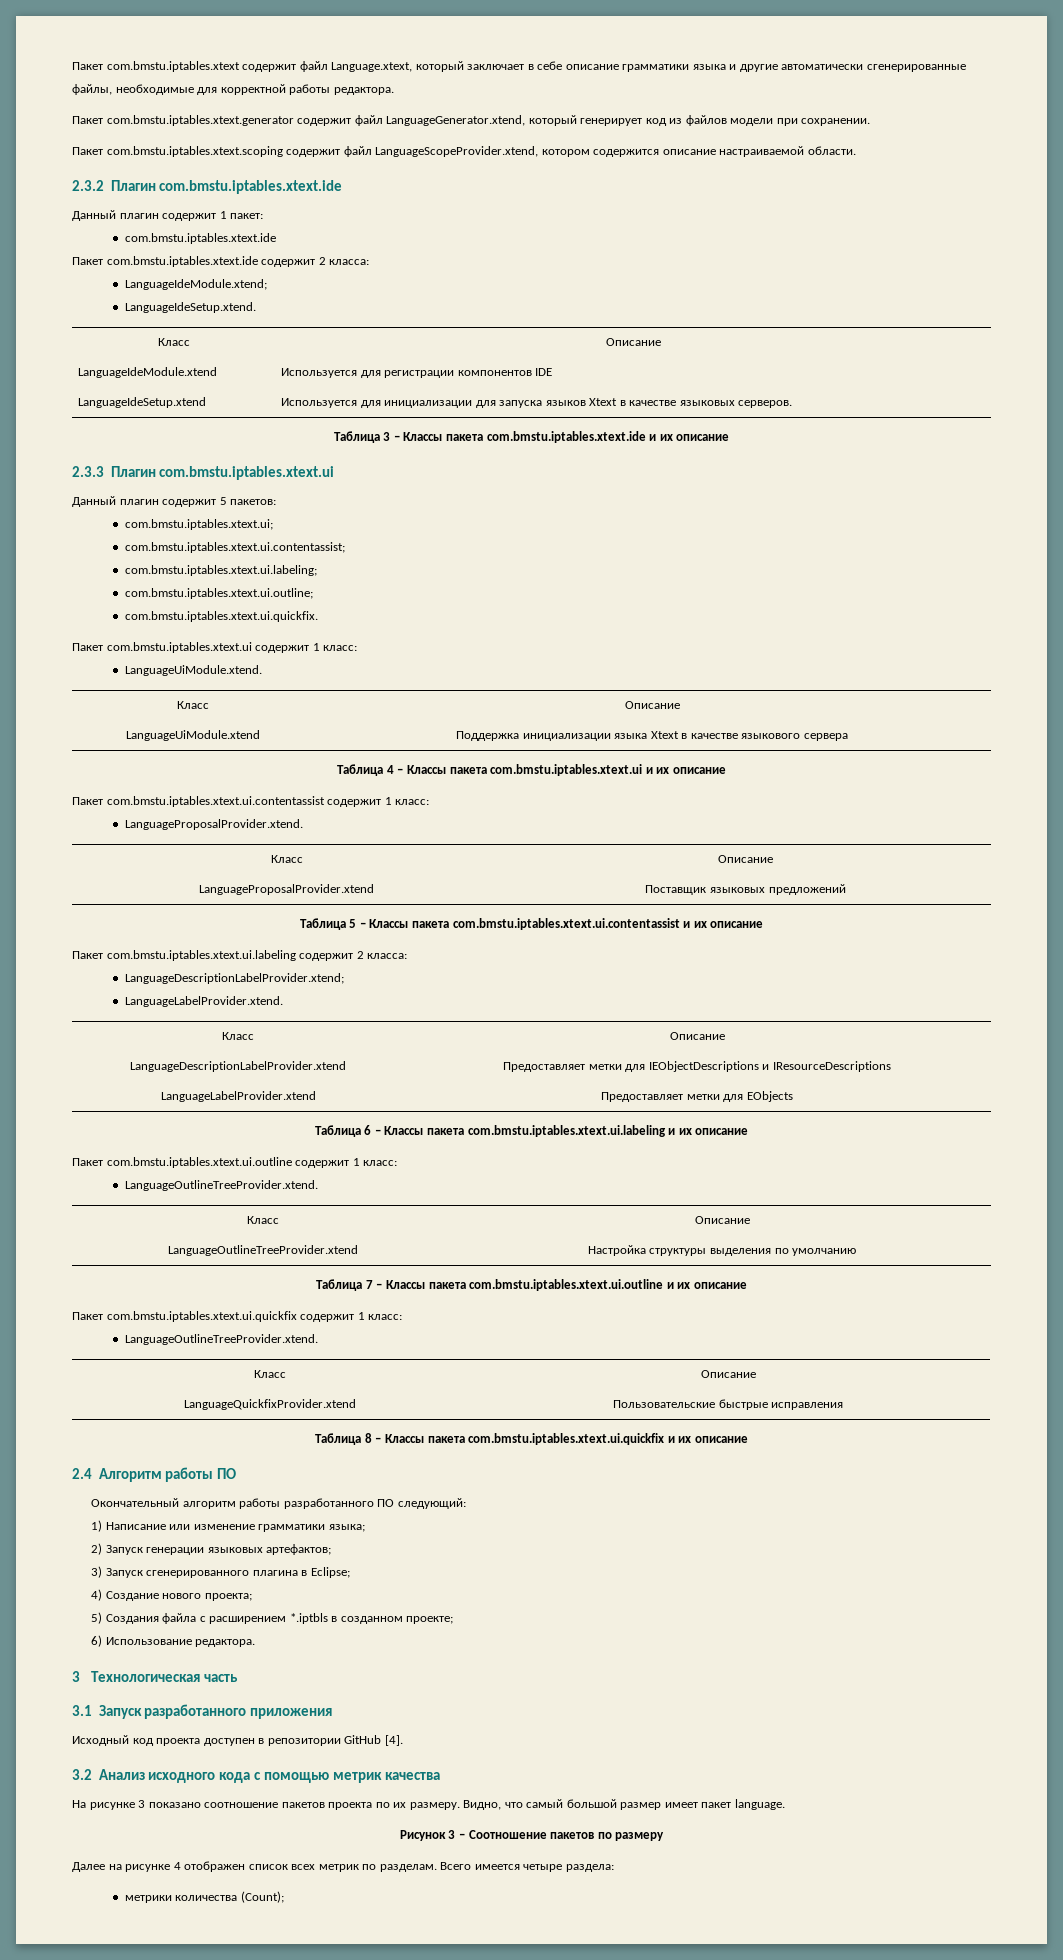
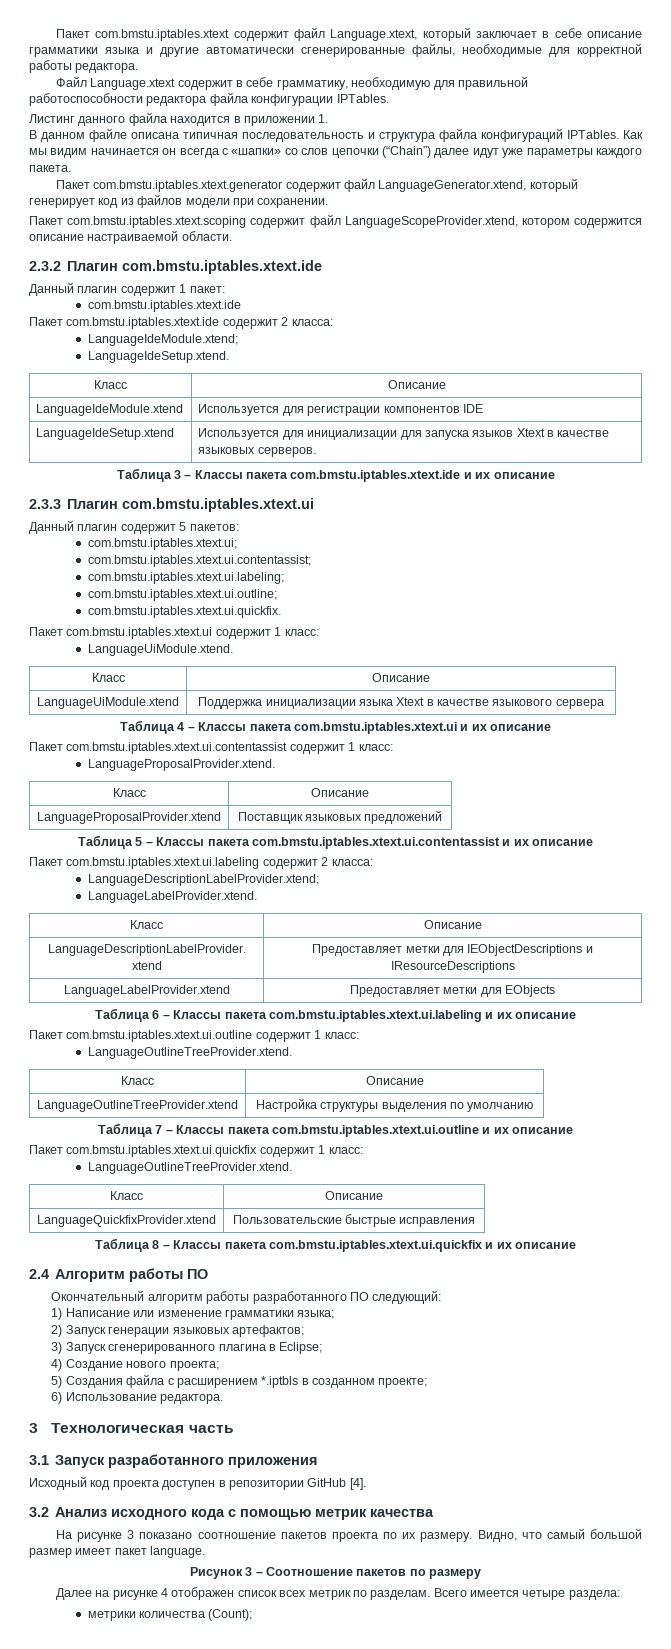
(394, 91) none -> [55,76,528,90] [29,92,389,106] [29,112,329,126] [29,128,643,142] [29,146,642,158] [29,165,71,172] // Файл Language.xtext содержит в себе грамматику, необходимую для правильной работоспособности редактора файла конфигурации IPTables. // Листинг данного файла находится в приложении 1. // В данном файле описана типичная последовательность и структура файла конфигураций IPTables. Как мы видим начинается он всегда с «шапки» со слов цепочки (“Chain”) далее идут уже параметры каждого пакета.

